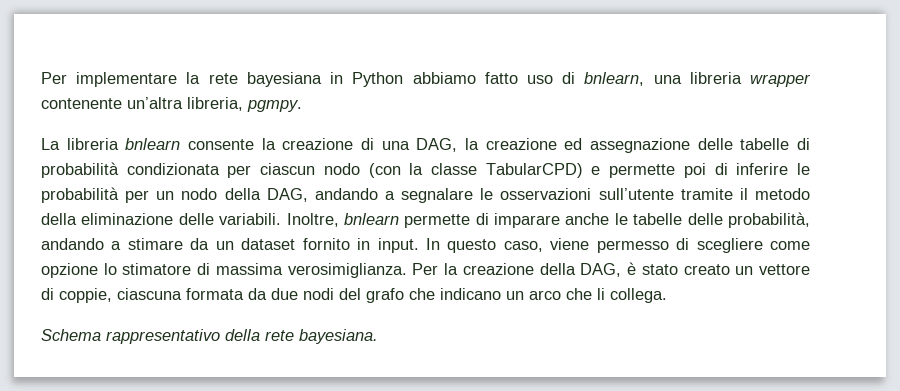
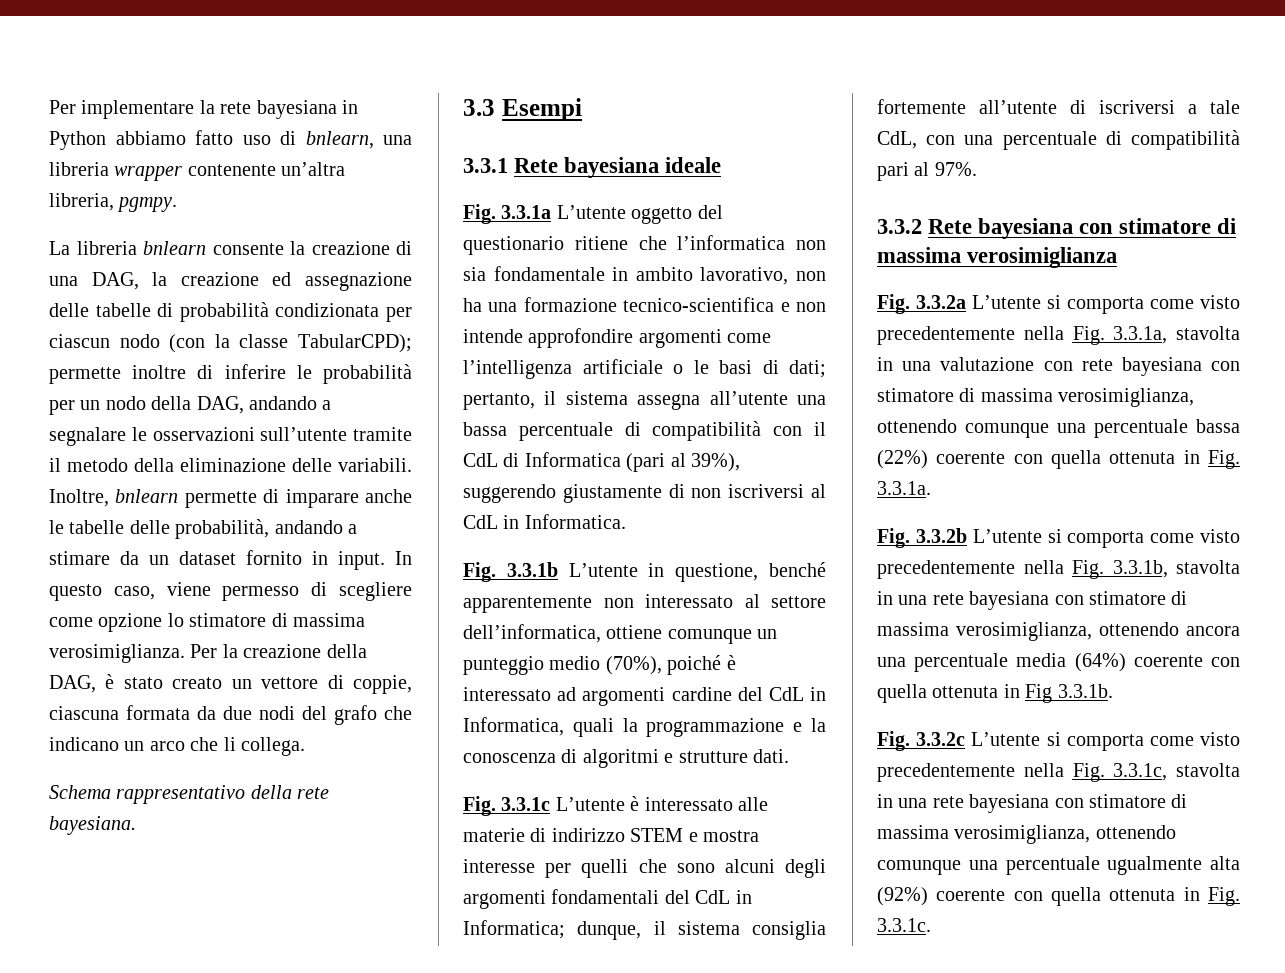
[485,163,706,178] TabularCPD) e permette poi -> [298,334,412,353] [49,365,187,384] TabularCPD); permette inoltre
(378, 336) none -> [463,98,582,121] [463,157,722,178] [463,204,723,224] [463,235,826,255] [463,266,826,285] [463,297,826,312] [463,328,772,348] [463,359,826,379] [463,391,826,410] [463,421,826,441] [463,452,740,472] [463,484,826,503] [463,514,626,529] [463,562,826,582] [463,594,826,613] [463,624,778,644] [463,655,736,675] [463,687,826,706] [463,717,826,737] [463,749,789,768] [463,796,768,816] [463,828,759,842] [463,859,826,878] [463,889,752,909] [463,920,826,940] [877,99,1240,114] [877,130,1240,150] [877,162,977,181] [877,218,1237,239] [877,247,1118,268] [877,294,1240,314] [877,326,1240,345] [877,357,1240,376] [877,388,1195,407] [877,419,1240,438] [877,450,1240,469] [877,481,931,495] [877,528,1240,548] [877,560,1240,579] [877,591,1188,610] [877,622,1240,641] [877,653,1240,672] [877,684,1113,703] [877,731,1240,751] [877,763,1240,782] [877,794,1188,813] [877,825,1176,844] [877,856,1240,875] [877,887,1240,906] [877,918,931,932] // 3.3 Esempi // 3.3.1 Rete bayesiana ideale // Fig. 3.3.1a L’utente oggetto del questionario ritiene che l’informatica non sia fondamentale in ambito lavorativo, non ha una formazione tecnico-scientifica e non intende approfondire argomenti come l’intelligenza artificiale o le basi di dati; pertanto, il sistema assegna all’utente una bassa percentuale di compatibilità con il CdL di Informatica (pari al 39%), suggerendo giustamente di non iscriversi al CdL in Informatica. // Fig. 3.3.1b L’utente in questione, benché apparentemente non interessato al settore dell’informatica, ottiene comunque un punteggio medio (70%), poiché è interessato ad argomenti cardine del CdL in Informatica, quali la programmazione e la conoscenza di algoritmi e strutture dati. // Fig. 3.3.1c L’utente è interessato alle materie di indirizzo STEM e mostra interesse per quelli che sono alcuni degli argomenti fondamentali del CdL in Informatica; dunque, il sistema consiglia fortemente all’utente di iscriversi a tale CdL, con una percentuale di compatibilità pari al 97%. // 3.3.2 Rete bayesiana con stimatore di massima verosimiglianza // Fig. 3.3.2a L’utente si comporta come visto precedentemente nella Fig. 3.3.1a, stavolta in una valutazione con rete bayesiana con stimatore di massima verosimiglianza, ottenendo comunque una percentuale bassa (22%) coerente con quella ottenuta in Fig. 3.3.1a. // Fig. 3.3.2b L’utente si comporta come visto precedentemente nella Fig. 3.3.1b, stavolta in una rete bayesiana con stimatore di massima verosimiglianza, ottenendo ancora una percentuale media (64%) coerente con quella ottenuta in Fig 3.3.1b. // Fig. 3.3.2c L’utente si comporta come visto precedentemente nella Fig. 3.3.1c, stavolta in una rete bayesiana con stimatore di massima verosimiglianza, ottenendo comunque una percentuale ugualmente alta (92%) coerente con quella ottenuta in Fig. 3.3.1c.

